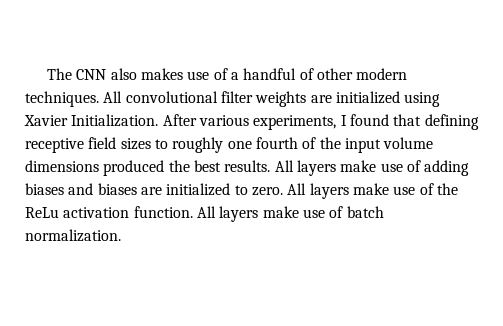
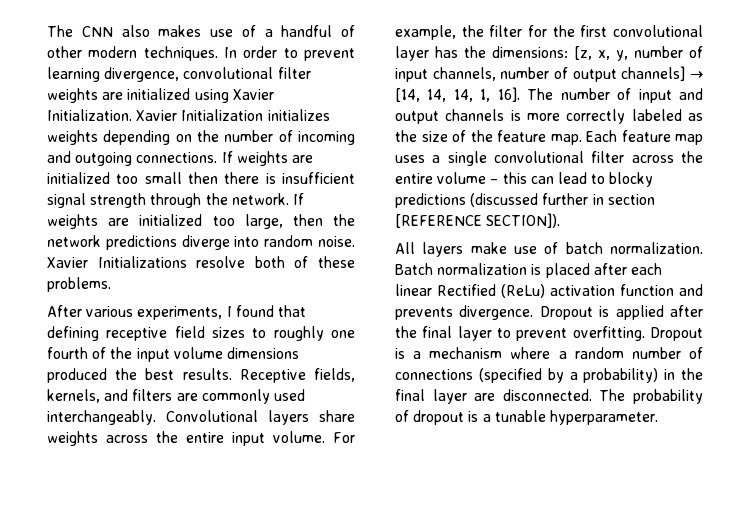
[103,91,123,103] All -> [224,46,355,61] [47,67,180,82] In order to prevent learning divergence,
(159, 120) none -> [136,109,330,121] [47,130,355,145] [47,151,313,166] [47,172,355,184] [47,193,304,208] [47,214,355,229] [47,235,356,250] [47,256,355,268] [47,277,111,292] Xavier Initialization initializes weights depending on the number of incoming and outgoing connections. If weights are initialized too small then there is insufficient signal strength through the network. If weights are initialized too large, then the network predictions diverge into random noise. Xavier Initializations resolve both of these problems. //
[274,160,470,176] [25,183,458,199] [25,206,193,218] All layers make use of adding biases and biases are initialized to zero. All layers make use of the ReLu activation function. -> [239,368,355,383] [47,389,305,404] [47,410,355,425] [47,431,355,446] [395,25,703,40] [395,46,703,61] [395,66,703,82] [395,87,703,103] [395,109,703,124] [395,130,703,145] [395,151,703,166] [395,172,654,187] [395,193,655,208] [395,213,561,228] Receptive fields, kernels, and filters are commonly used interchangeably. Convolutional layers share weights across the entire input volume. For example, the filter for the first convolutional layer has the dimensions: [z, x, y, number of input channels, number of output channels] → [14, 14, 14, 1, 16]. The number of input and output channels is more correctly labeled as the size of the feature map. Each feature map uses a single convolutional filter across the entire volume – this can lead to blocky predictions (discussed further in section [REFERENCE SECTION]). //
(121, 235) none -> [395,263,662,278] [395,284,703,298] [395,305,703,320] [395,326,703,341] [395,347,703,359] [395,368,703,383] [395,389,703,404] [395,410,658,425] Batch normalization is placed after each linear Rectified (ReLu) activation function and prevents divergence. Dropout is applied after the final layer to prevent overfitting. Dropout is a mechanism where a random number of connections (specified by a probability) in the final layer are disconnected. The probability of dropout is a tunable hyperparameter.

